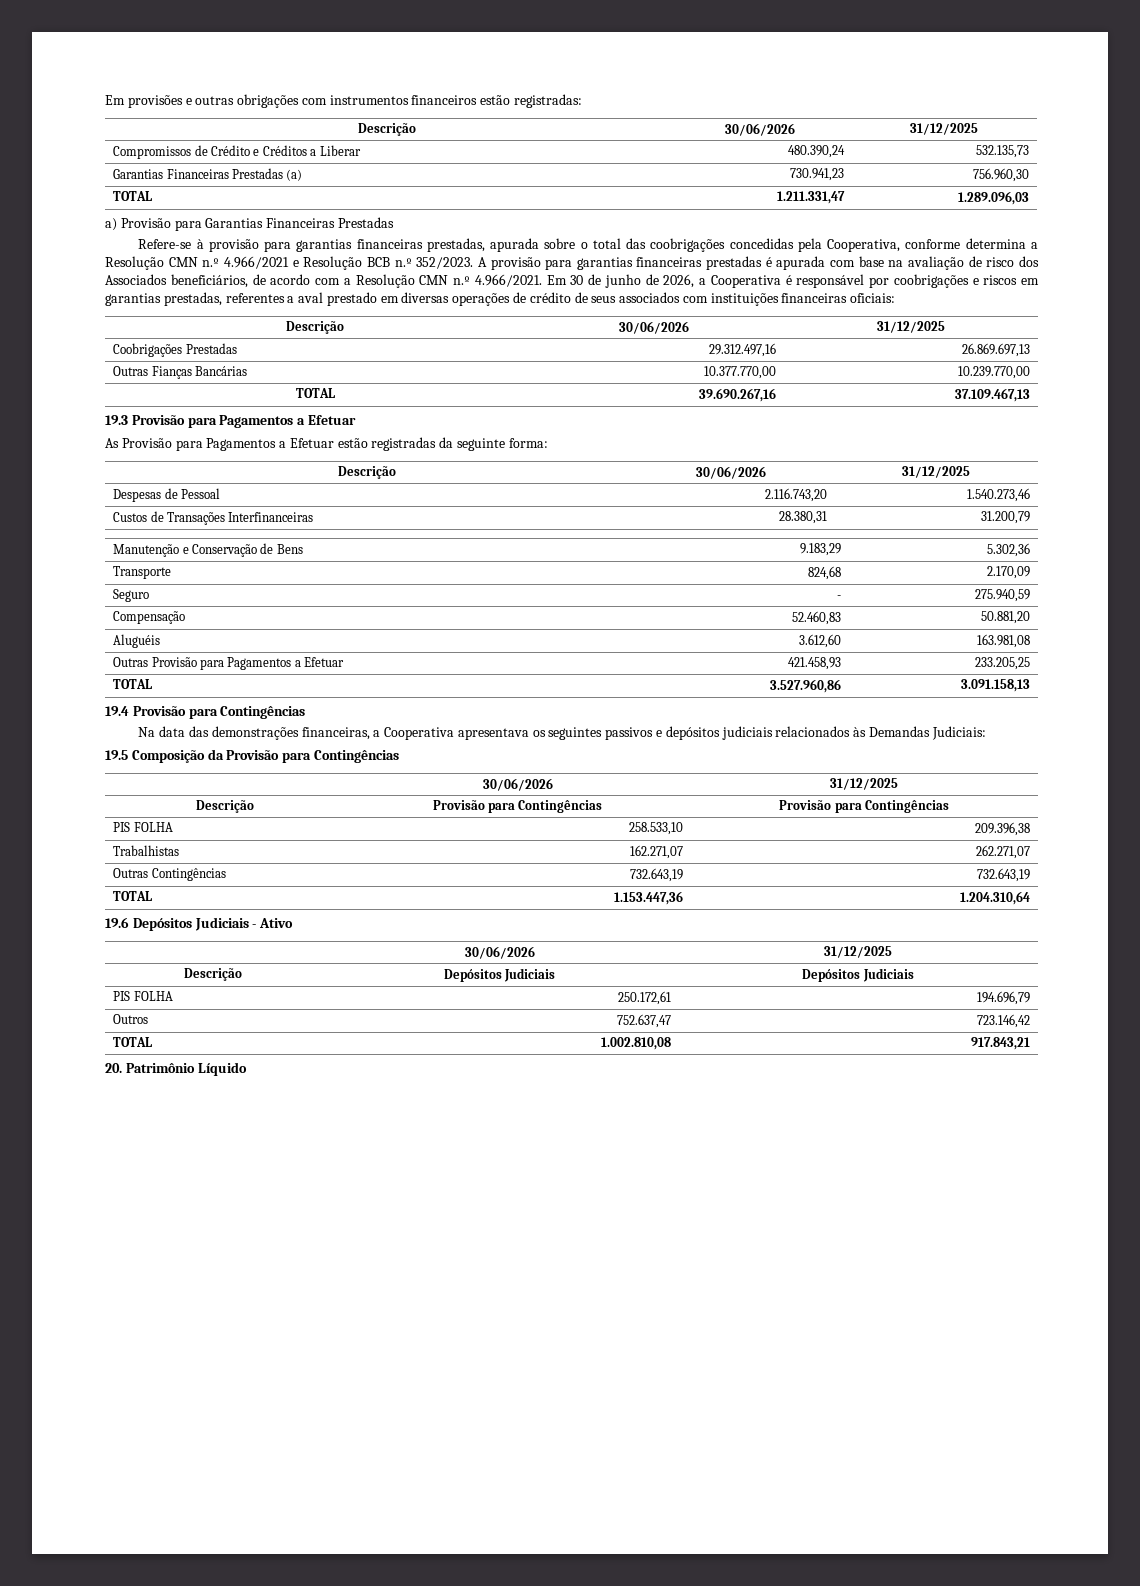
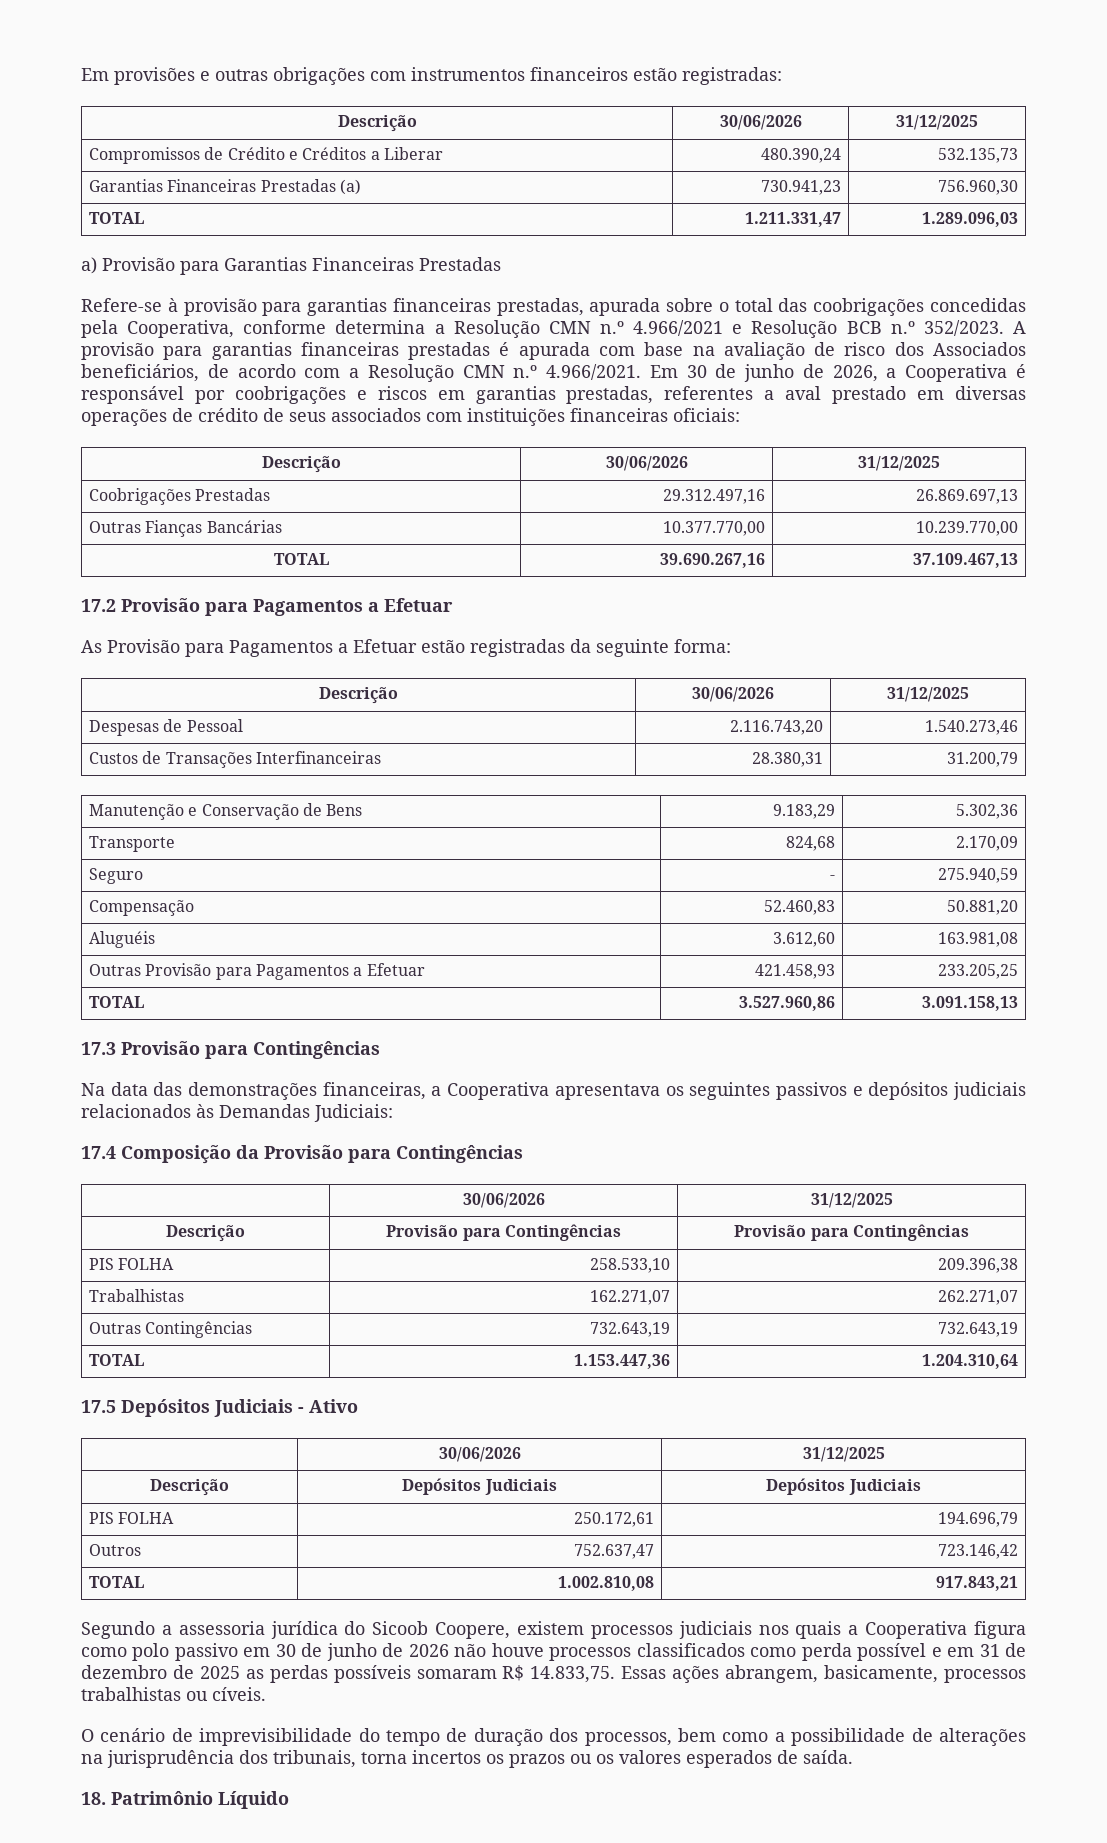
[105,415,128,425] 19.3 -> [81,599,116,612] 17.2
[105,706,129,716] 19.4 -> [81,1042,116,1055] 17.3
[105,750,128,760] 19.5 -> [81,1146,116,1159] 17.4
[105,917,129,928] 19.6 -> [81,1400,116,1413] 17.5
[105,1063,122,1073] 20. -> [81,1621,1026,1639] [81,1643,1027,1661] [81,1665,1026,1683] [81,1687,266,1701] [81,1728,1026,1746] [81,1750,853,1768] [81,1792,106,1805] Segundo a assessoria jurídica do Sicoob Coopere, existem processos judiciais nos quais a Cooperativa figura como polo passivo em 30 de junho de 2026 não houve processos classificados como perda possível e em 31 de dezembro de 2025 as perdas possíveis somaram R$ 14.833,75. Essas ações abrangem, basicamente, processos trabalhistas ou cíveis. // O cenário de imprevisibilidade do tempo de duração dos processos, bem como a possibilidade de alterações na jurisprudência dos tribunais, torna incertos os prazos ou os valores esperados de saída. // 18.

